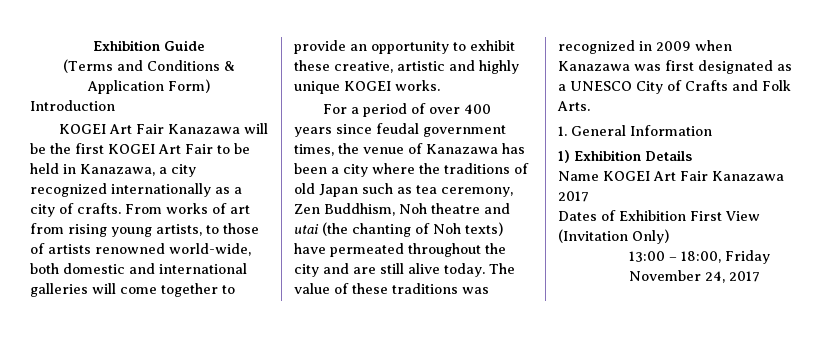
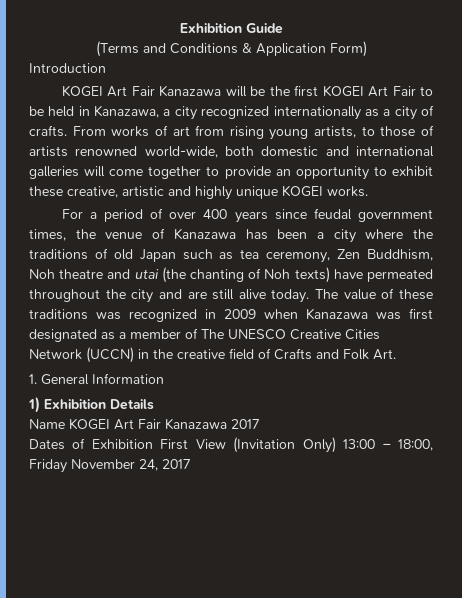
[570,81,663,94] UNESCO City -> [130,328,380,340] [29,347,254,363] member of The UNESCO Creative Cities Network (UCCN) in the creative field
[557,101,590,111] Arts. -> [373,349,396,360] Art.
(669, 236) // -> (336, 445) none

